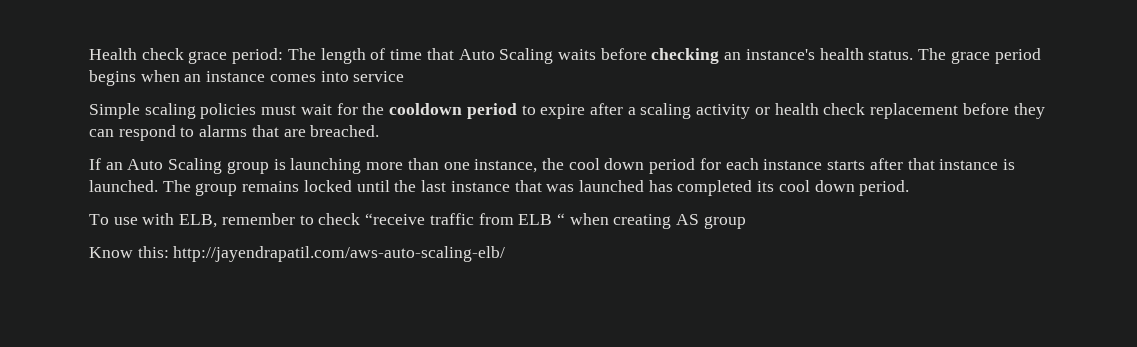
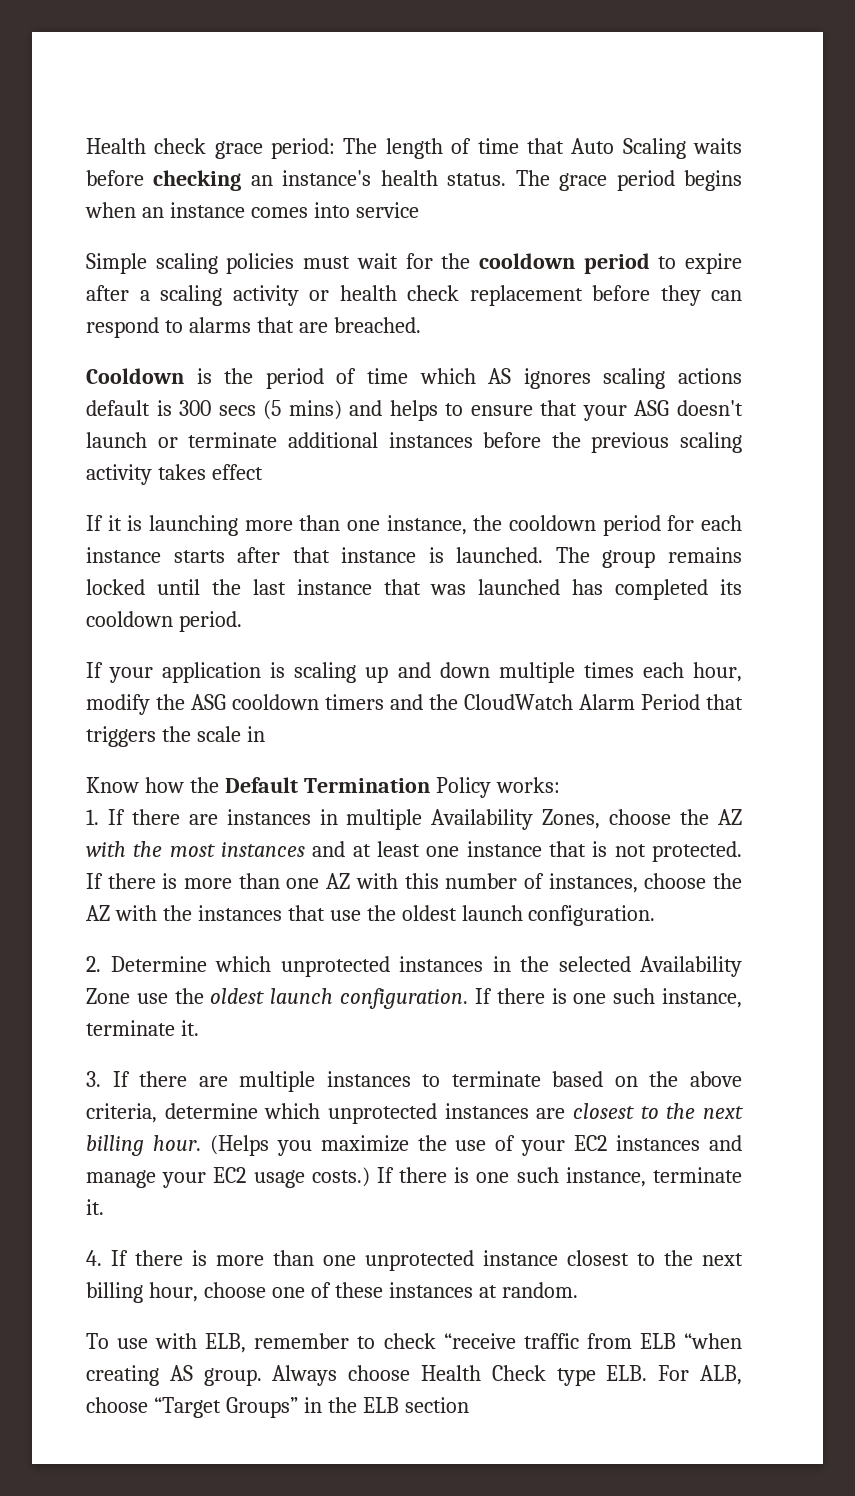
[89,158,269,174] If an Auto Scaling group -> [86,368,743,389] [86,400,743,421] [86,432,742,453] [86,464,263,485] [86,515,122,531] Cooldown is the period of time which AS ignores scaling actions default is 300 secs (5 mins) and helps to ensure that your ASG doesn't launch or terminate additional instances before the previous scaling activity takes effect // If it
[568,158,645,170] cool down -> [509,515,596,531] cooldown
[778,180,910,196] cool down period. -> [86,611,242,632] [86,662,742,683] [86,694,743,715] [86,726,265,747] [86,777,560,798] [86,809,742,830] [86,841,742,862] [86,873,742,893] [86,905,656,926] [86,956,742,977] [86,988,742,1009] [86,1020,199,1036] [86,1071,742,1092] [86,1103,743,1124] [86,1135,742,1156] [86,1167,742,1188] [86,1199,104,1215] [86,1250,743,1271] [86,1282,578,1303] cooldown period. // If your application is scaling up and down multiple times each hour, modify the ASG cooldown timers and the CloudWatch Alarm Period that triggers the scale in // Know how the Default Termination Policy works: // 1. If there are instances in multiple Availability Zones, choose the AZ with the most instances and at least one instance that is not protected. If there is more than one AZ with this number of instances, choose the AZ with the instances that use the oldest launch configuration. // 2. Determine which unprotected instances in the selected Availability Zone use the oldest launch configuration. If there is one such instance, terminate it. // 3. If there are multiple instances to terminate based on the above criteria, determine which unprotected instances are closest to the next billing hour. (Helps you maximize the use of your EC2 instances and manage your EC2 usage costs.) If there is one such instance, terminate it. // 4. If there is more than one unprotected instance closest to the next billing hour, choose one of these instances at random.
[556,213,746,229] [89,246,506,262] “ when creating AS group // Know this: http://jayendrapatil.com/aws-auto-scaling-elb/ -> [684,1333,742,1349] [86,1365,742,1386] [86,1397,469,1418] “when creating AS group. Always choose Health Check type ELB. For ALB, choose “Target Groups” in the ELB section

